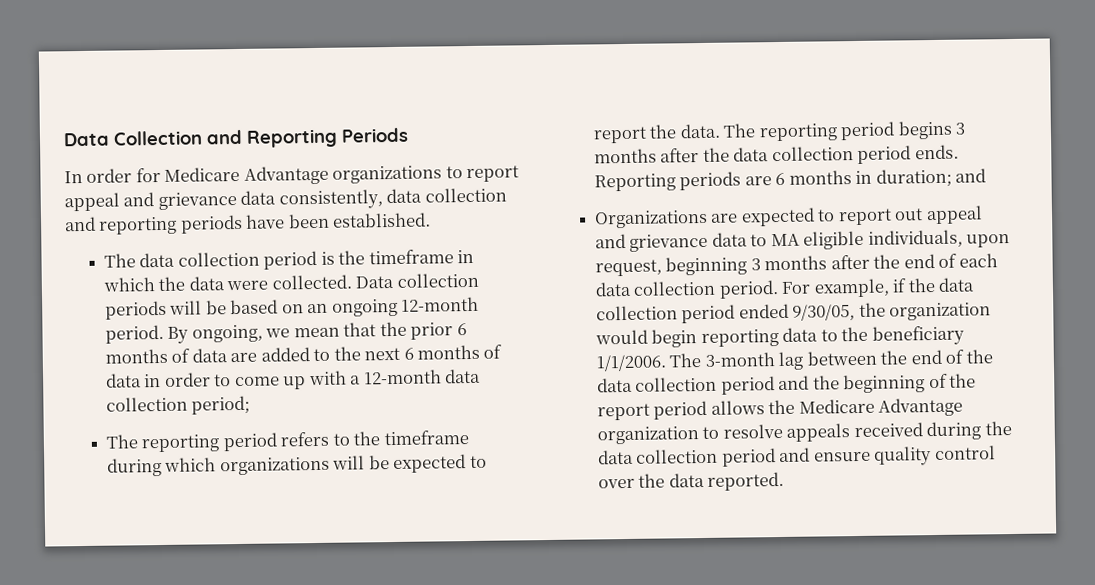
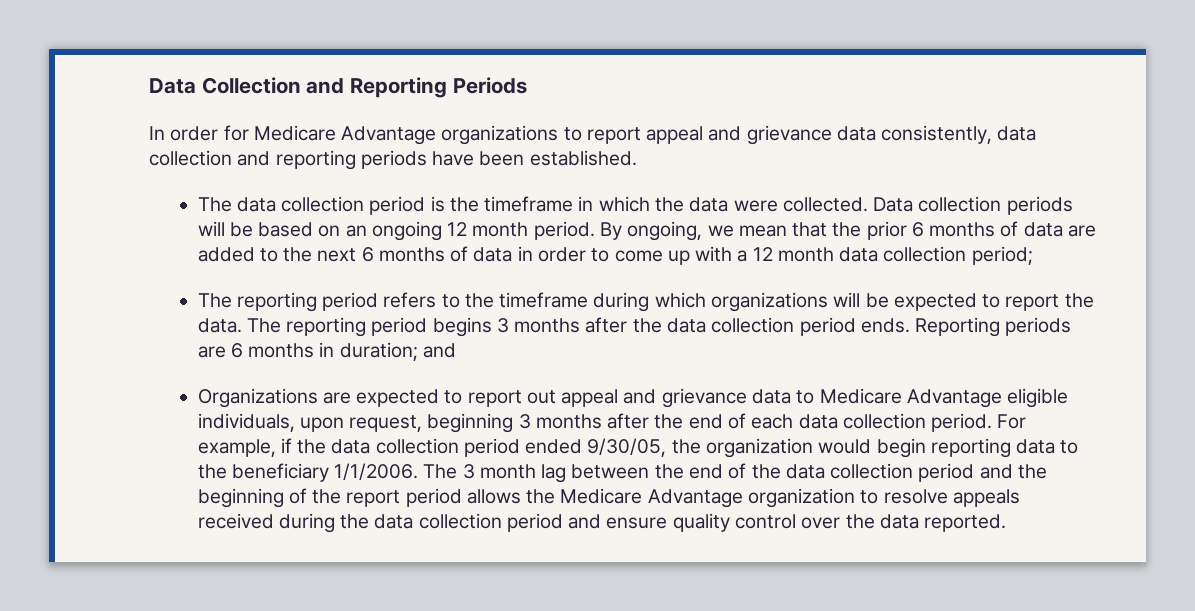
[401,296,480,312] 12-month -> [447,222,529,237] 12 month
[362,369,442,385] 12-month -> [752,247,834,262] 12 month
[770,233,800,247] MA -> [819,388,1002,408] Medicare Advantage
[704,352,775,367] 3-month -> [462,464,536,479] 3 month

